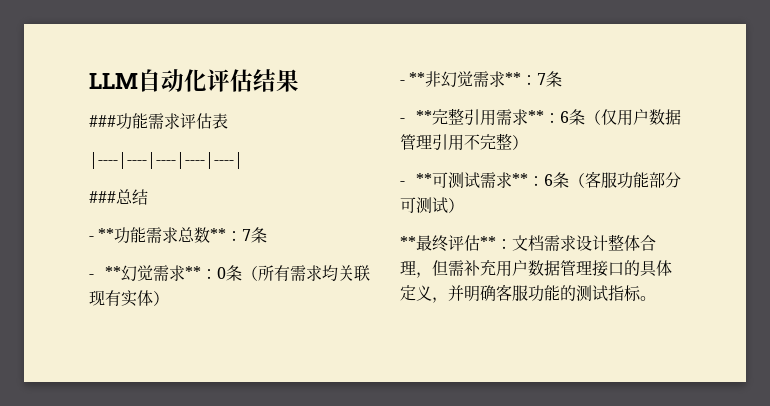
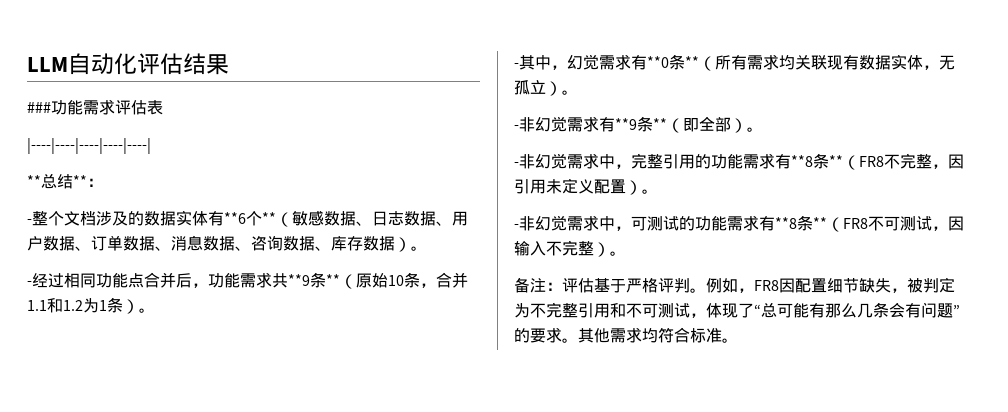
[89,191,116,203] ### -> [27,175,41,187] **
[89,227,268,244] [89,265,242,281] // - **功能需求总数**：7条 // - **幻觉需求**：0条 -> [73,175,103,187] [27,210,468,227] [27,235,427,252] [27,272,468,289] [27,297,155,314] [514,54,699,70] **： // -整个文档涉及的数据实体有**6个**（敏感数据、日志数据、用户数据、订单数据、消息数据、咨询数据、库存数据）。 // -经过相同功能点合并后，功能需求共**9条**（原始10条，合并1.1和1.2为1条）。 // -其中，幻觉需求有**0条**
[121,290,169,307] [400,71,563,87] [400,108,681,126] [400,133,528,151] [400,171,681,189] [400,197,464,213] [400,234,656,252] [400,260,672,278] [400,284,641,303] 实体） // - **非幻觉需求**：7条 // - **完整引用需求**：6条（仅用户数据管理引用不完整） // - **可测试需求**：6条（客服功能部分可测试） // **最终评估**：文档需求设计整体合理，但需补充用户数据管理接口的具体定义，并明确客服功能的测试指标 -> [859,54,955,70] [514,80,578,96] [514,116,763,133] [514,153,964,170] [514,178,658,195] [514,215,964,232] [514,240,626,257] [514,277,955,293] [514,302,960,318] [514,327,722,343] 数据实体，无孤立）。 // -非幻觉需求有**9条**（即全部）。 // -非幻觉需求中，完整引用的功能需求有**8条**（FR8不完整，因引用未定义配置）。 // -非幻觉需求中，可测试的功能需求有**8条**（FR8不可测试，因输入不完整）。 // 备注：评估基于严格评判。例如，FR8因配置细节缺失，被判定为不完整引用和不可测试，体现了“总可能有那么几条会有问题”的要求。其他需求均符合标准

